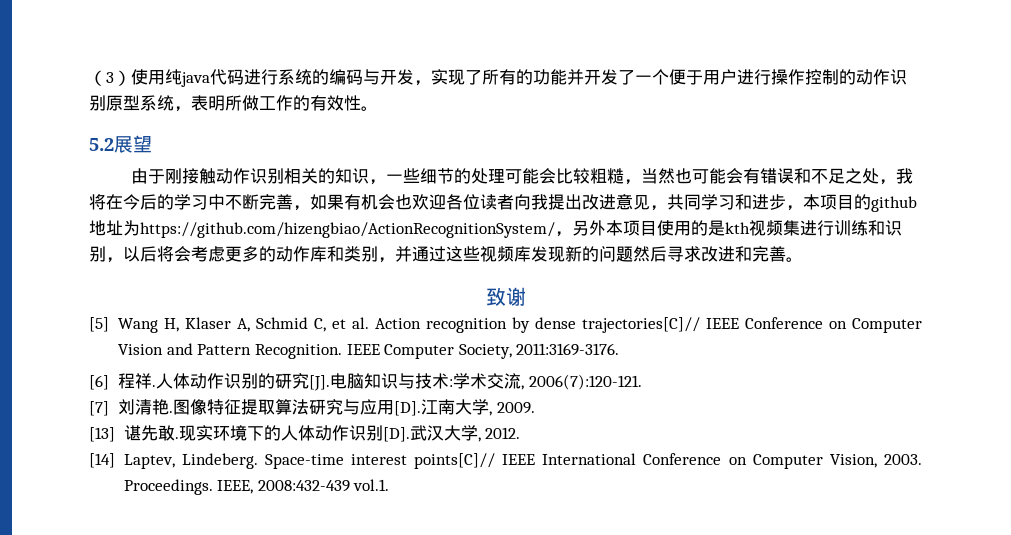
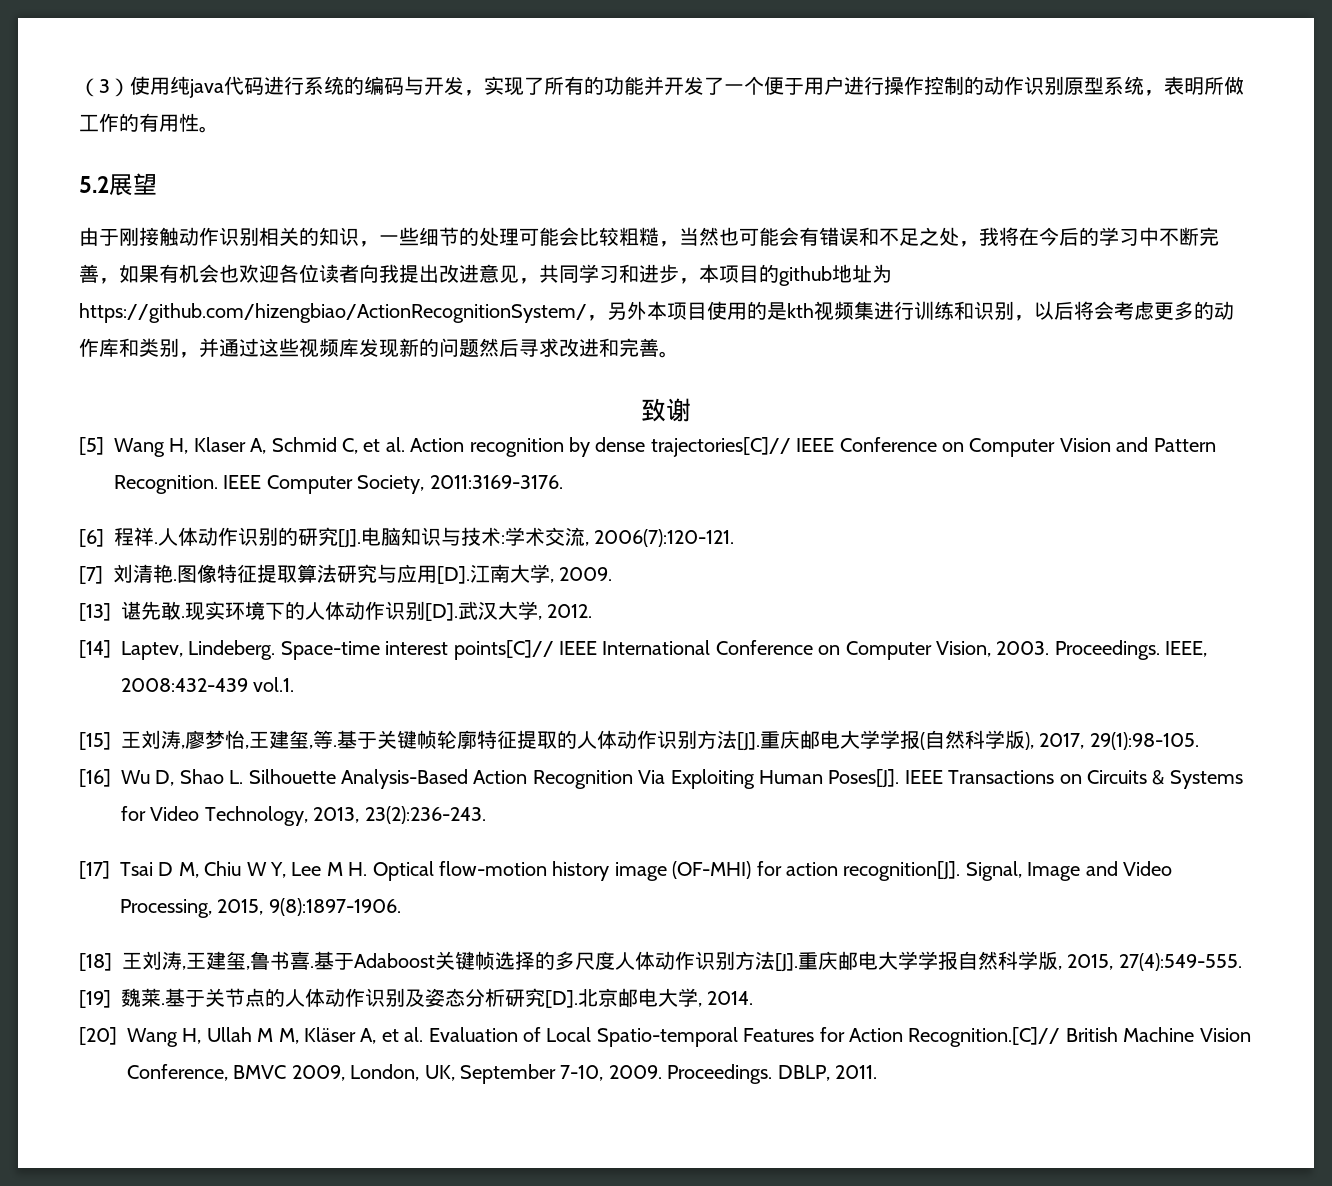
[327,95,344,111] 效 -> [159,114,179,132] 用
(390, 485) none -> [79,730,1199,751] [79,769,1243,789] [121,806,486,826] [79,861,1172,881] [120,898,401,918] [79,951,1242,972] [79,988,754,1008] [79,1027,1251,1047] [127,1064,877,1084] // [15]王刘涛,廖梦怡,王建玺,等.基于关键帧轮廓特征提取的人体动作识别方法[J].重庆邮电大学学报(自然科学版), 2017, 29(1):98-105. // [16] Wu D, Shao L. Silhouette Analysis-Based Action Recognition Via Exploiting Human Poses[J]. IEEE Transactions on Circuits & Systems for Video Technology, 2013, 23(2):236-243. // [17] Tsai D M, Chiu W Y, Lee M H. Optical flow-motion history image (OF-MHI) for action recognition[J]. Signal, Image and Video Processing, 2015, 9(8):1897-1906. // [18]王刘涛,王建玺,鲁书喜.基于Adaboost关键帧选择的多尺度人体动作识别方法[J].重庆邮电大学学报自然科学版, 2015, 27(4):549-555. // [19]魏莱.基于关节点的人体动作识别及姿态分析研究[D].北京邮电大学, 2014. // [20] Wang H, Ullah M M, Kläser A, et al. Evaluation of Local Spatio-temporal Features for Action Recognition.[C]// British Machine Vision Conference, BMVC 2009, London, UK, September 7-10, 2009. Proceedings. DBLP, 2011.

